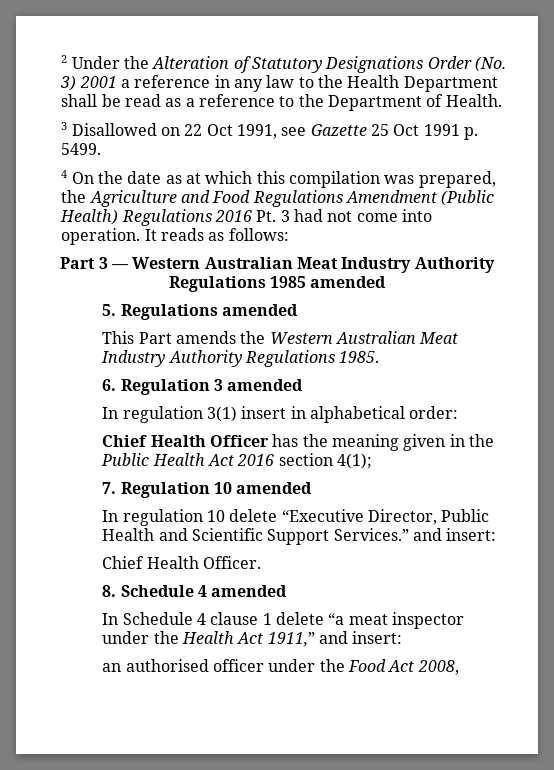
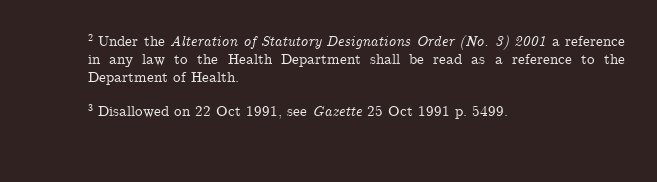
[61,170,496,188] [61,190,495,207] [60,209,432,226] [61,228,289,245] [60,257,495,273] [168,276,387,292] [102,304,298,320] [102,331,459,344] [101,350,380,367] [102,379,304,395] [102,406,459,423] [102,434,494,451] [101,453,372,469] [102,482,313,498] [102,509,490,526] [102,528,497,545] [102,556,261,569] [102,585,288,597] [102,612,464,629] [102,631,403,647] [102,659,459,675] // 4 On the date as at which this compilation was prepared, the Agriculture and Food Regulations Amendment (Public Health) Regulations 2016 Pt. 3 had not come into operation. It reads as follows: // Part 3 — Western Australian Meat Industry Authority Regulations 1985 amended // 5. Regulations amended // This Part amends the Western Australian Meat Industry Authority Regulations 1985. // 6. Regulation 3 amended // In regulation 3(1) insert in alphabetical order: // Chief Health Officer has the meaning given in the Public Health Act 2016 section 4(1); // 7. Regulation 10 amended // In regulation 10 delete “Executive Director, Public Health and Scientific Support Services.” and insert: // Chief Health Officer. // 8. Schedule 4 amended // In Schedule 4 clause 1 delete “a meat inspector under the Health Act 1911,” and insert: // an authorised officer under the Food Act 2008, -> (508, 110) none

